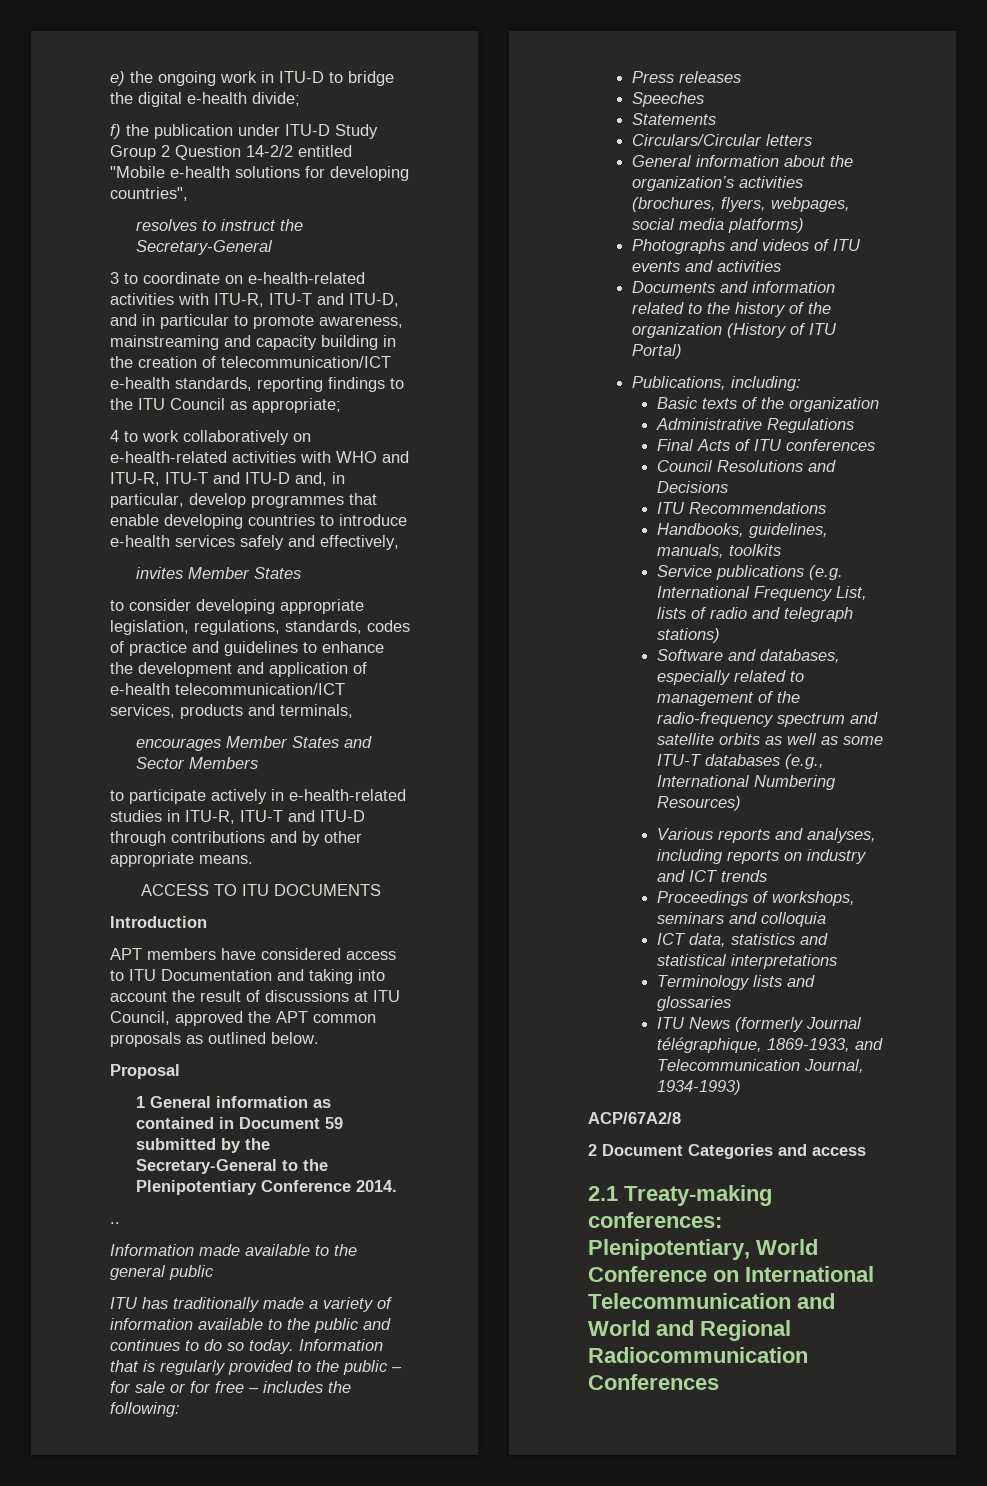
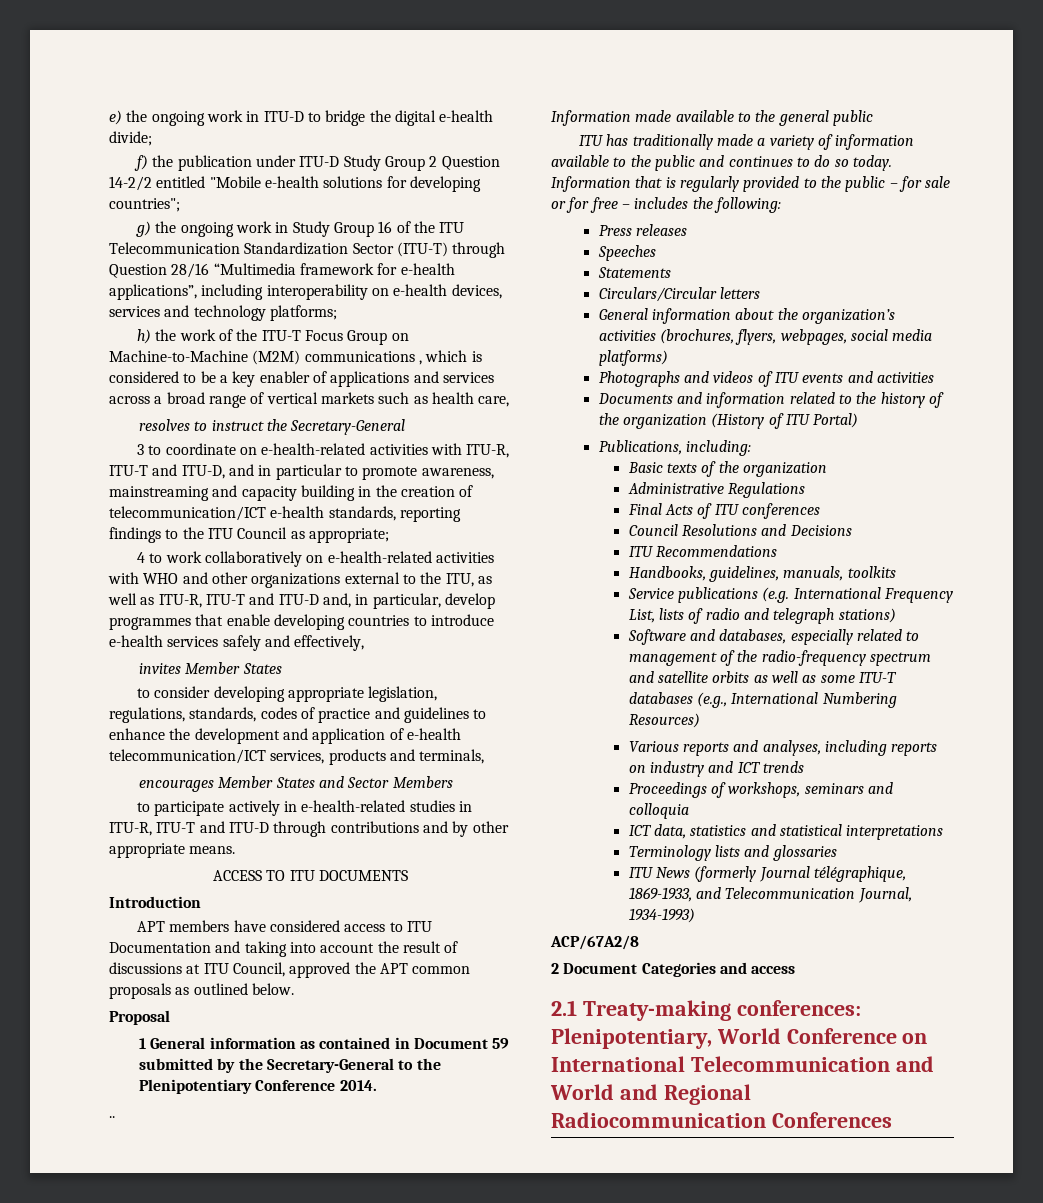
[110,187,188,201] countries", -> [109,198,180,212] [136,221,465,237] [109,242,506,258] [109,263,455,278] [109,284,502,300] [109,305,337,321] [137,329,409,345] [109,350,482,365] [109,371,494,387] [109,392,510,408] countries"; // g) the ongoing work in Study Group 16 of the ITU Telecommunication Standardization Sector (ITU-T) through Question 28/16 “Multimedia framework for e-health applications”, including interoperability on e-health devices, services and technology platforms; // h) the work of the ITU-T Focus Group on Machine-to-Machine (M2M) communications , which is considered to be a key enabler of applications and services across a broad range of vertical markets such as health care,
(409, 457) none -> [211,572,492,588] [108,593,155,605] other organizations external to the ITU, as well as

